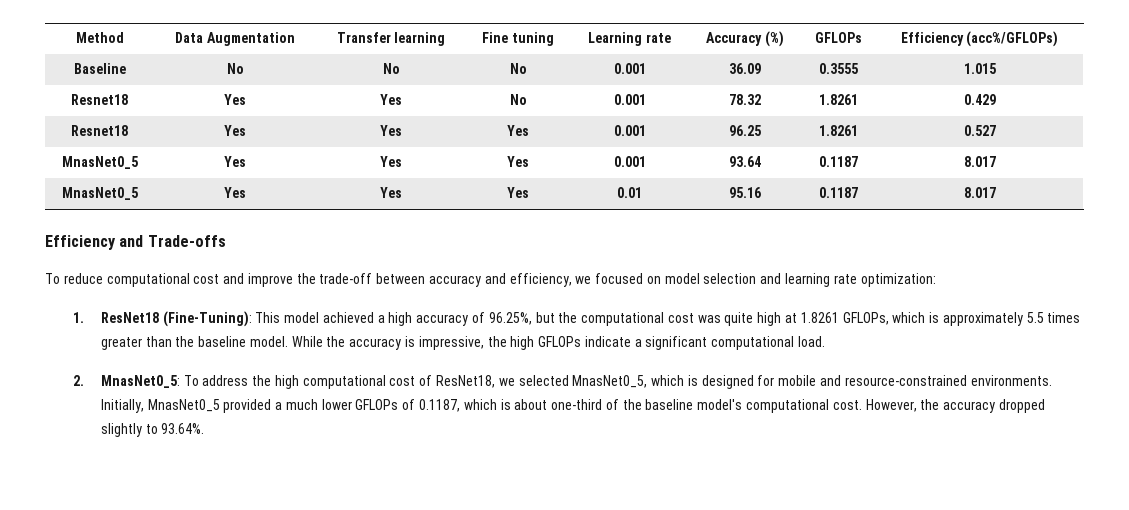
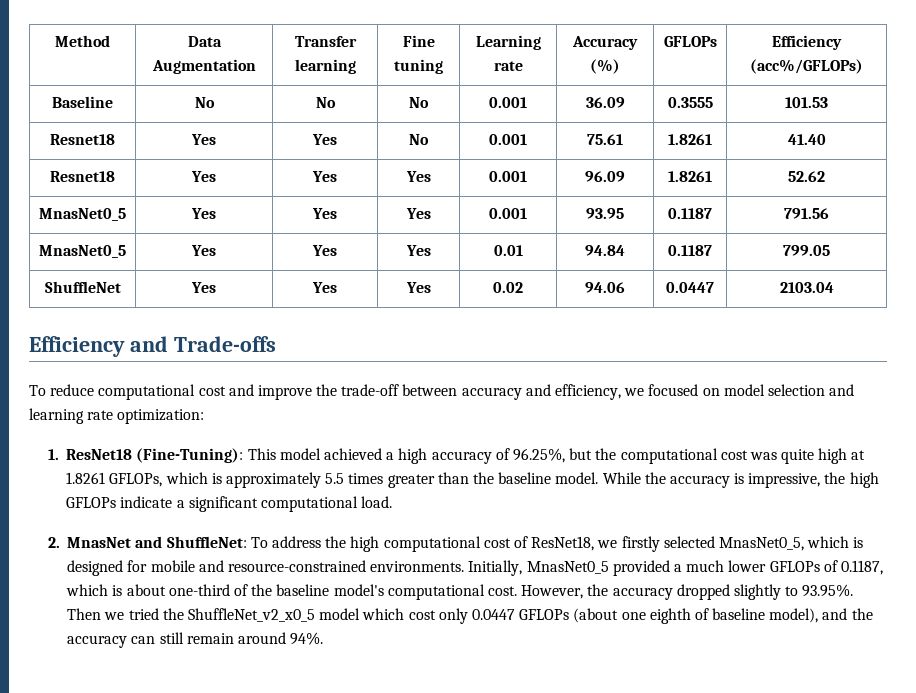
[963,63,996,74] 1.015 -> [785,97,828,108] 101.53
[729,94,761,105] [819,94,858,105] [963,94,996,105] 78.32 | 1.8261 | 0.429 -> [587,134,623,145] [668,134,712,145] [787,134,826,145] 75.61 | 1.8261 | 41.40
[729,125,761,136] [819,125,858,136] [963,125,996,136] 96.25 | 1.8261 | 0.527 -> [585,171,625,182] [668,171,712,182] [788,171,825,182] 96.09 | 1.8261 | 52.62
[729,156,761,167] [819,156,858,167] [963,156,996,167] 93.64 | 0.1187 | 8.017 -> [586,208,624,219] [668,208,712,219] [784,208,829,219] 93.95 | 0.1187 | 791.56
[729,187,761,198] [819,187,858,198] [963,187,996,198] 95.16 | 0.1187 | 8.017 -> [585,245,625,256] [668,245,712,256] [783,245,830,256] [44,281,121,293] [191,282,216,293] [312,282,337,293] [405,282,431,293] [493,282,523,293] [585,282,625,293] [666,282,714,293] [779,282,834,293] 94.84 | 0.1187 | 799.05 // ShuffleNet | Yes | Yes | Yes | 0.02 | 94.06 | 0.0447 | 2103.04
[100,375,180,388] MnasNet0_5: -> [67,536,247,548] MnasNet and ShuffleNet:
(515, 382) none -> [621,536,660,552] firstly
[161,423,205,434] 93.64%. -> [802,584,854,597] [67,608,873,624] [67,632,324,648] 93.95%. Then we tried the ShuffleNet_v2_x0_5 model which cost only 0.0447 GFLOPs (about one eighth of baseline model), and the accuracy can still remain around 94%.

